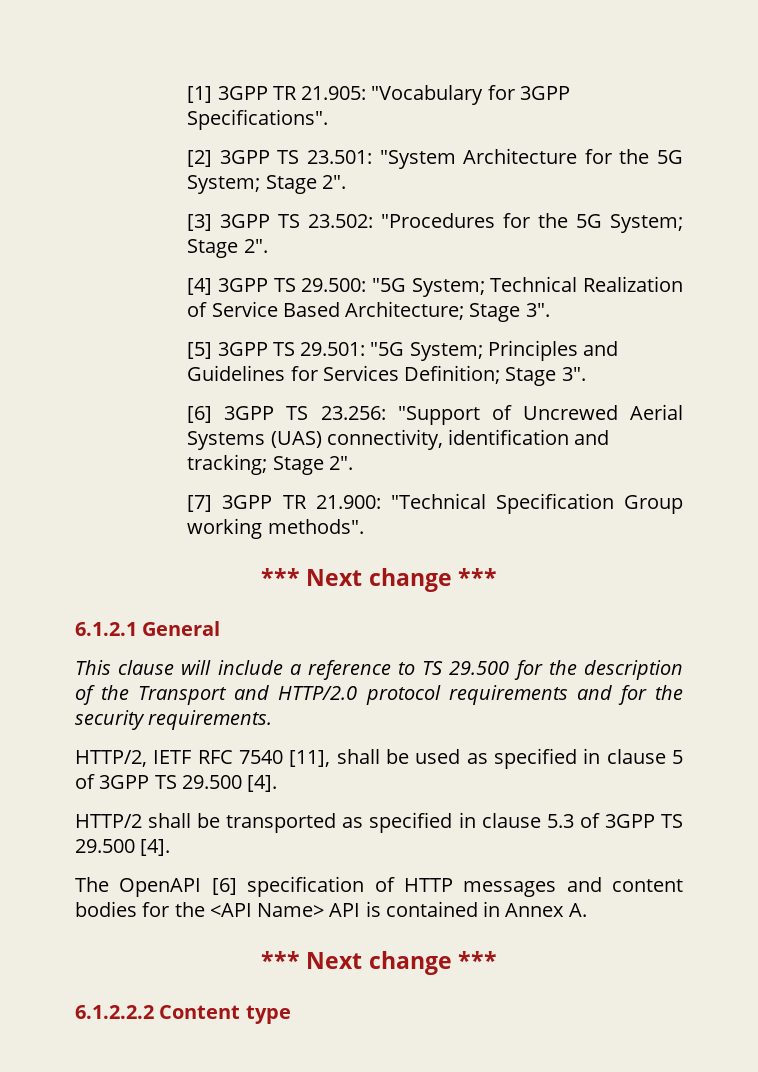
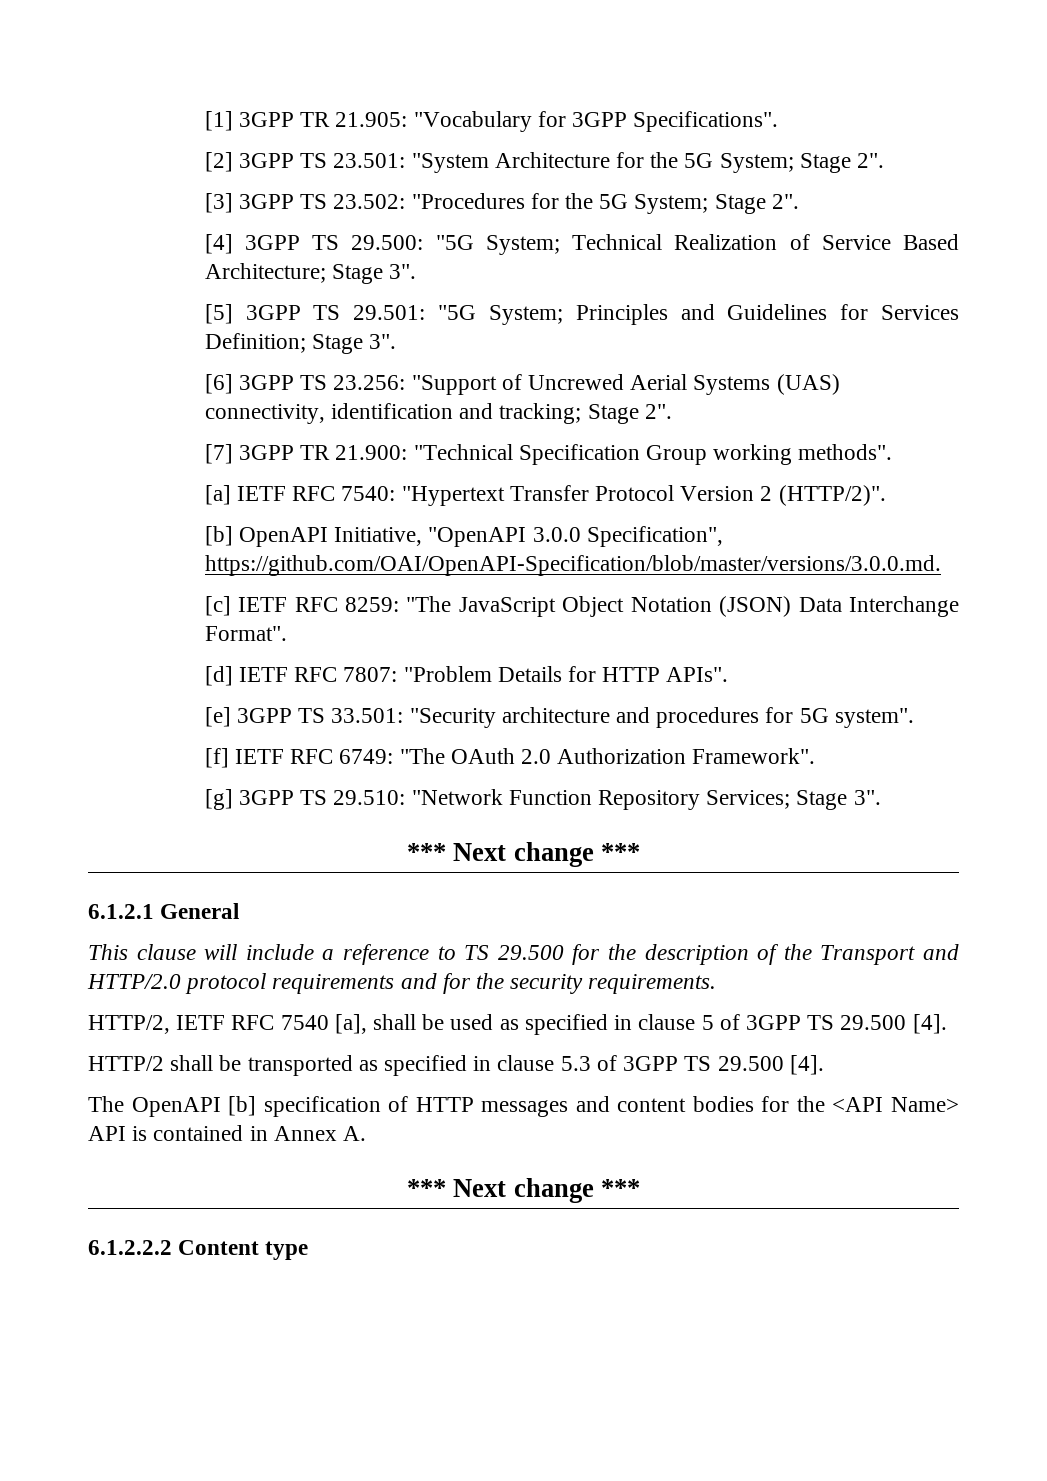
(364, 526) none -> [204,485,886,506] [204,526,723,547] [204,555,941,576] [204,596,959,617] [204,626,287,641] [204,666,729,686] [204,707,914,728] [204,748,816,768] [204,789,881,810] // [a] IETF RFC 7540: "Hypertext Transfer Protocol Version 2 (HTTP/2)". // [b] OpenAPI Initiative, "OpenAPI 3.0.0 Specification", https://github.com/OAI/OpenAPI-Specification/blob/master/versions/3.0.0.md. // [c] IETF RFC 8259: "The JavaScript Object Notation (JSON) Data Interchange Format". // [d] IETF RFC 7807: "Problem Details for HTTP APIs". // [e] 3GPP TS 33.501: "Security architecture and procedures for 5G system". // [f] IETF RFC 6749: "The OAuth 2.0 Authorization Framework". // [g] 3GPP TS 29.510: "Network Function Repository Services; Stage 3".
[289,750,331,767] [11], -> [334,1014,367,1034] [a],
[211,878,237,895] [6] -> [228,1096,257,1116] [b]

